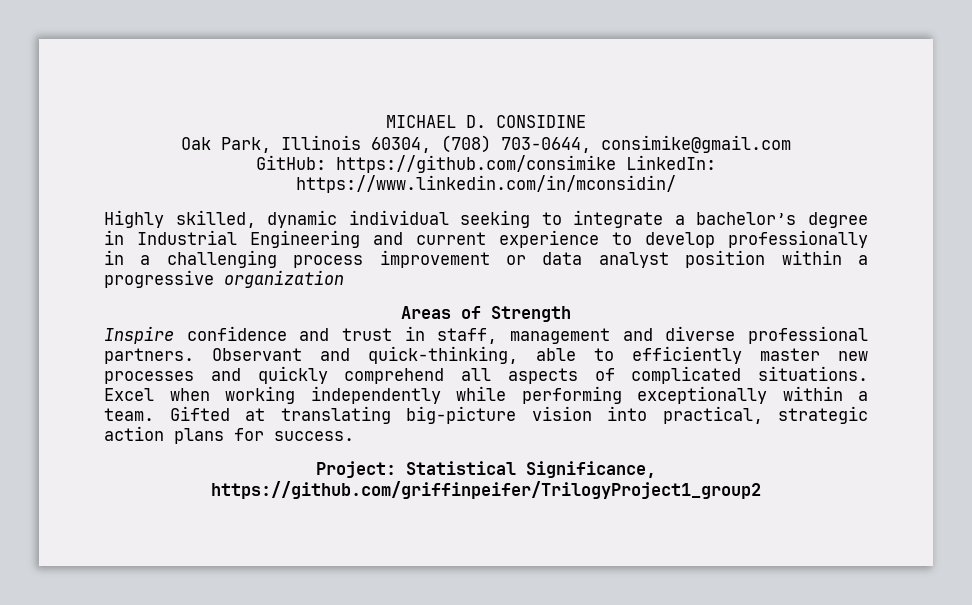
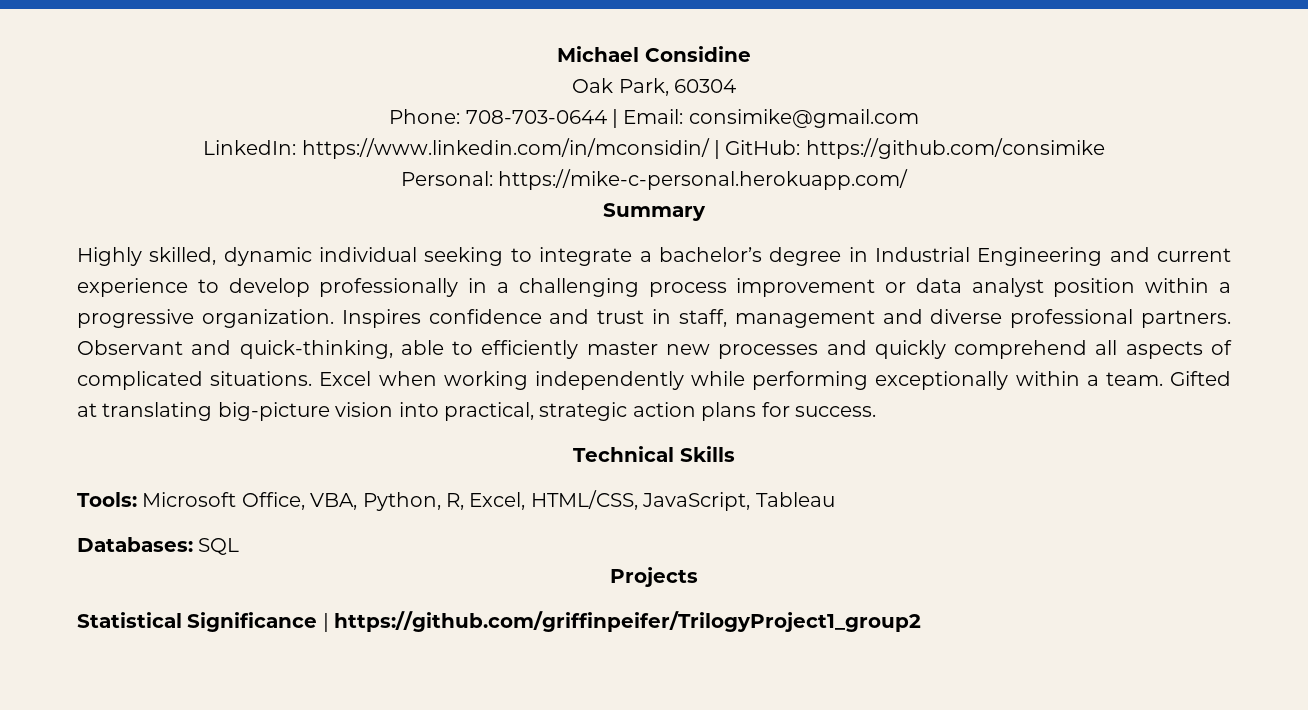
[386,115,586,128] MICHAEL D. CONSIDINE -> [557,46,751,62] Michael Considine
[281,135,791,153] Illinois 60304, (708) 703-0644, consimike@gmail.com // -> [673,79,736,93] [389,109,919,128] [203,138,720,159] 60304 // Phone: 708-703-0644 | Email: consimike@gmail.com // LinkedIn: https://www.linkedin.com/in/mconsidin/ |
[626,155,716,170] [296,175,676,193] LinkedIn: https://www.linkedin.com/in/mconsidin/ -> [400,169,909,190] [603,203,706,221] // Personal: https://mike-c-personal.herokuapp.com/ // Summary
[224,270,344,288] [401,306,571,322] [104,326,174,344] organization // Areas of Strength // Inspire -> [201,309,421,328] organization. Inspires
[316,461,656,478] Project: Statistical Significance, -> [573,446,735,462] [77,490,835,511] [77,537,240,555] [610,567,698,587] [77,612,329,632] Technical Skills // Tools: Microsoft Office, VBA, Python, R, Excel, HTML/CSS, JavaScript, Tableau // Databases: SQL // Projects // Statistical Significance |

